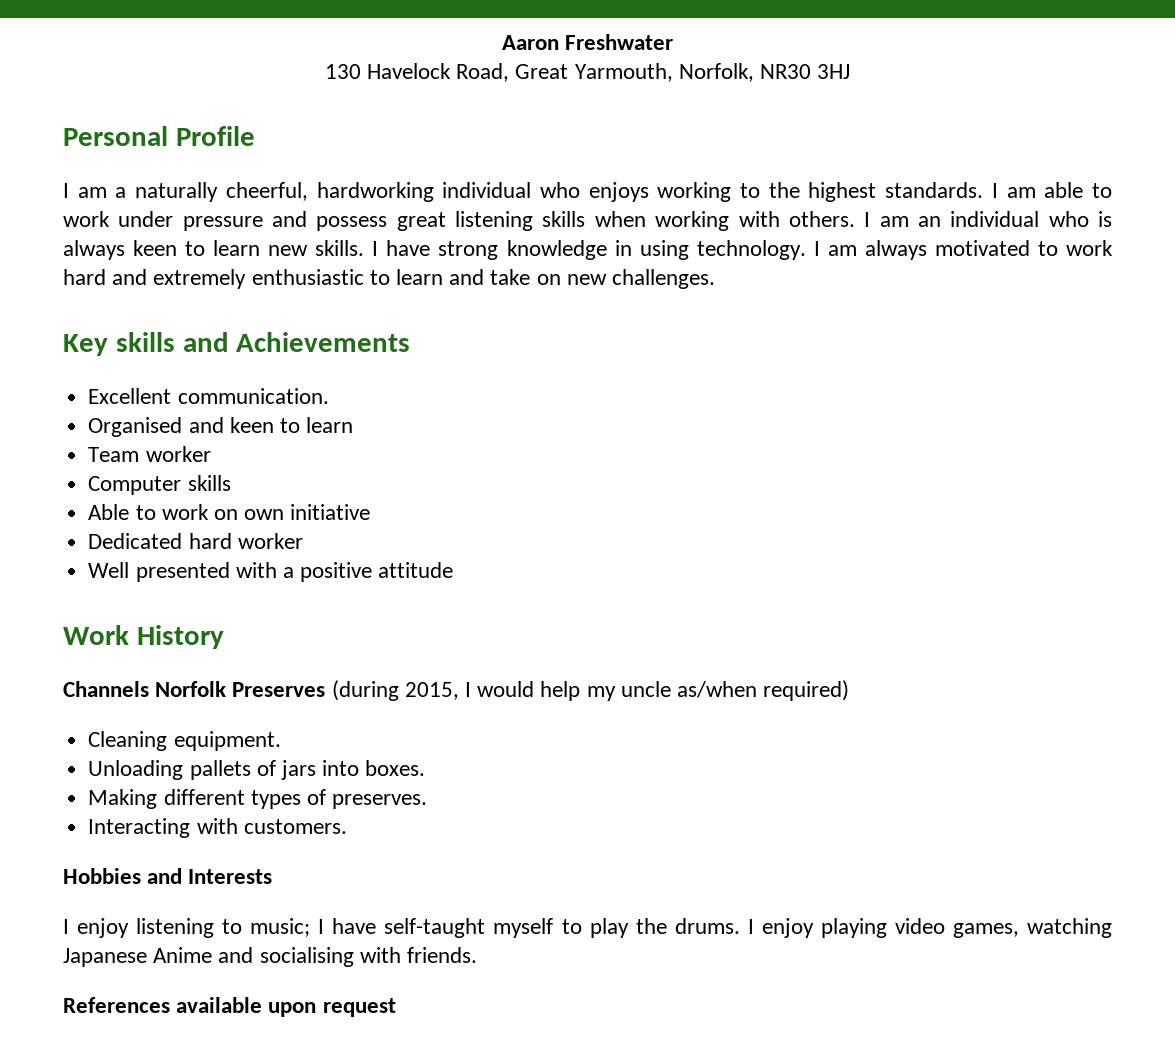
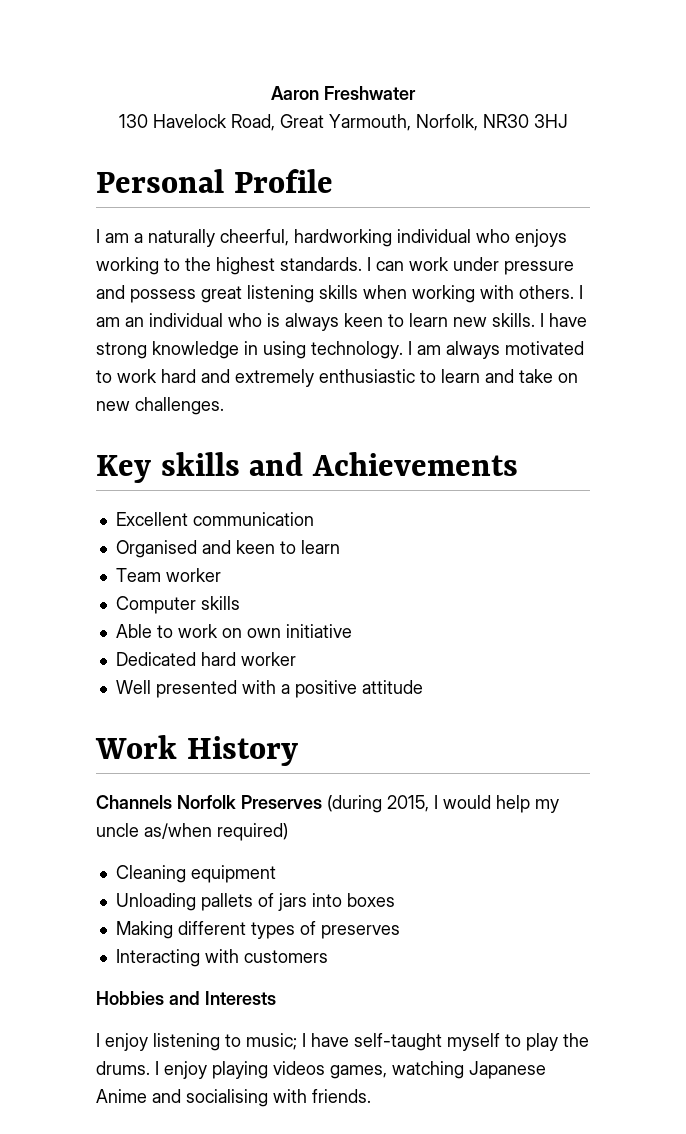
[1006,182,1113,198] am able to -> [376,261,404,271] can
[177,388,329,404] communication. -> [192,512,314,526] communication
[173,731,281,751] equipment. -> [190,865,276,883] equipment
[365,760,426,776] boxes. -> [346,893,395,907] boxes
[332,794,428,809] preserves. -> [320,925,400,939] preserves
[243,819,347,834] customers. -> [243,950,328,963] customers
[894,918,945,934] video -> [273,1061,325,1075] videos
[63,997,396,1017] // References available upon request -> (371, 1096) none

